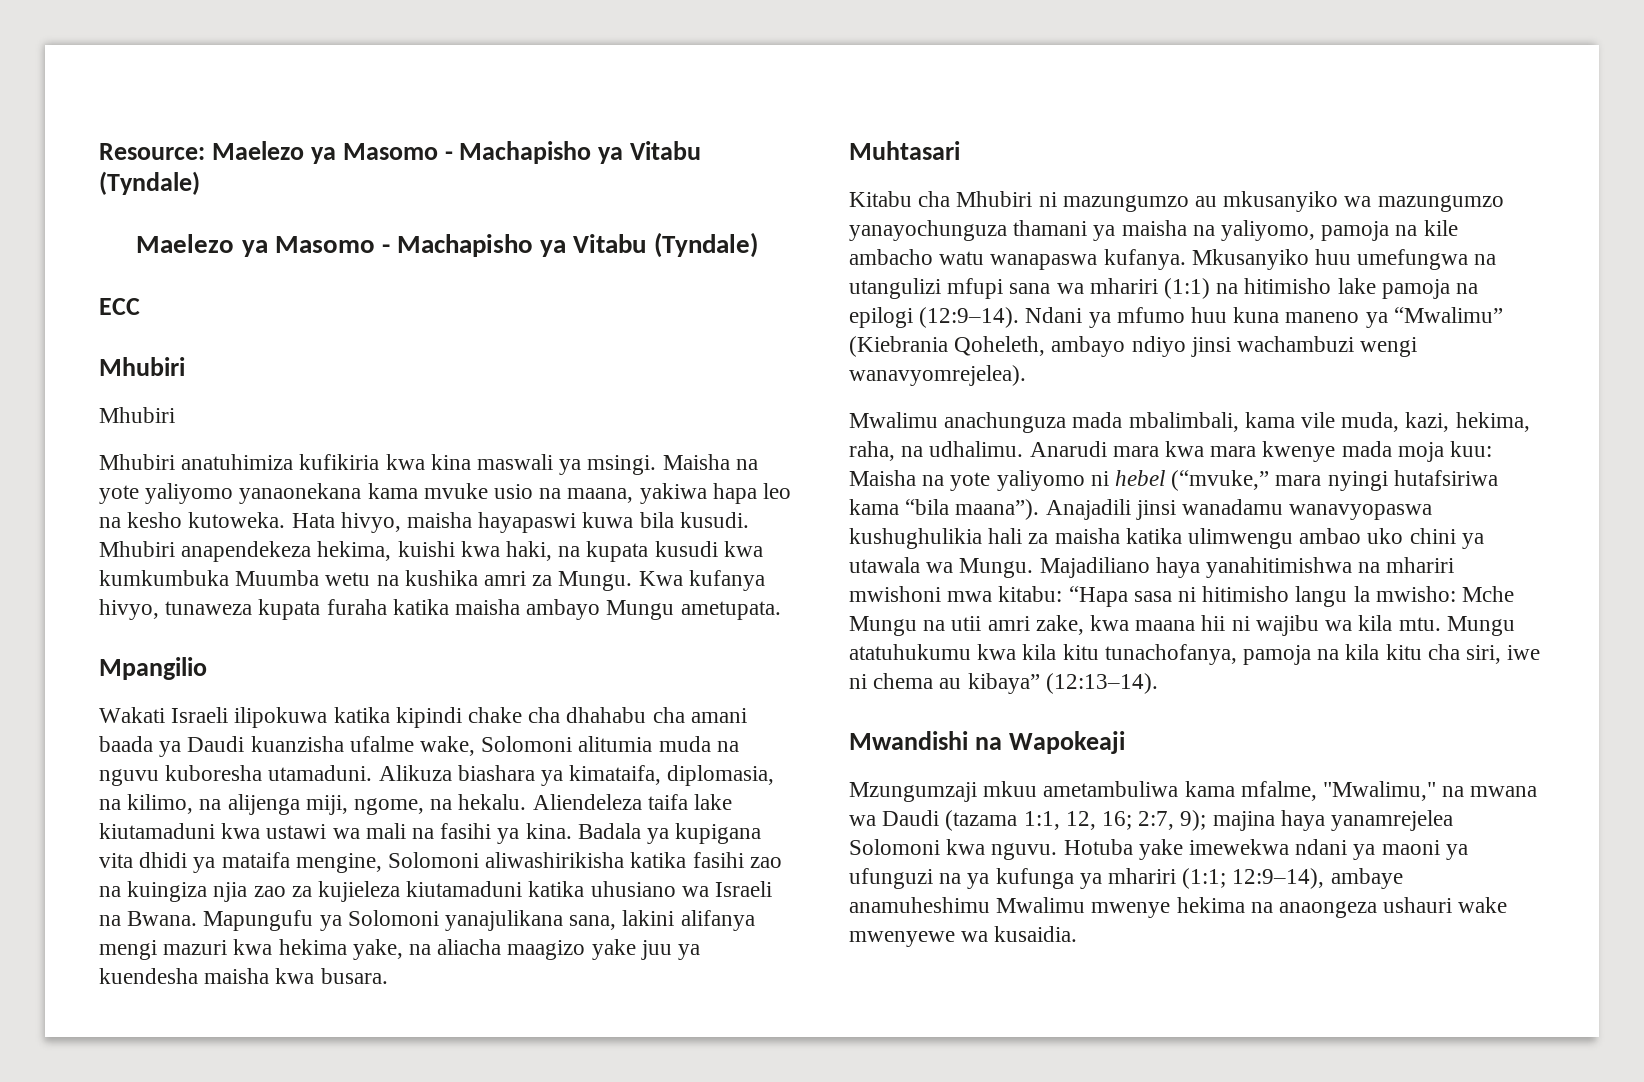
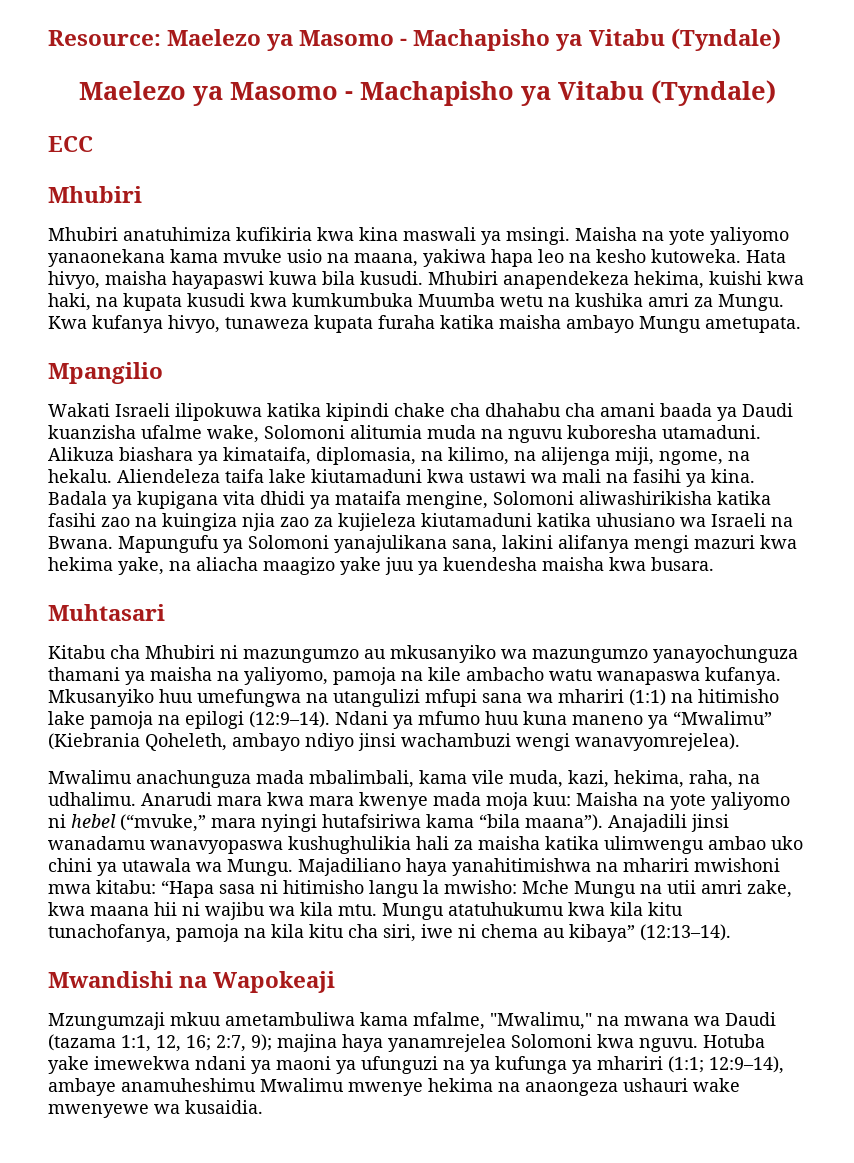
[99,454,175,470] // Mhubiri -> (118, 234) none

